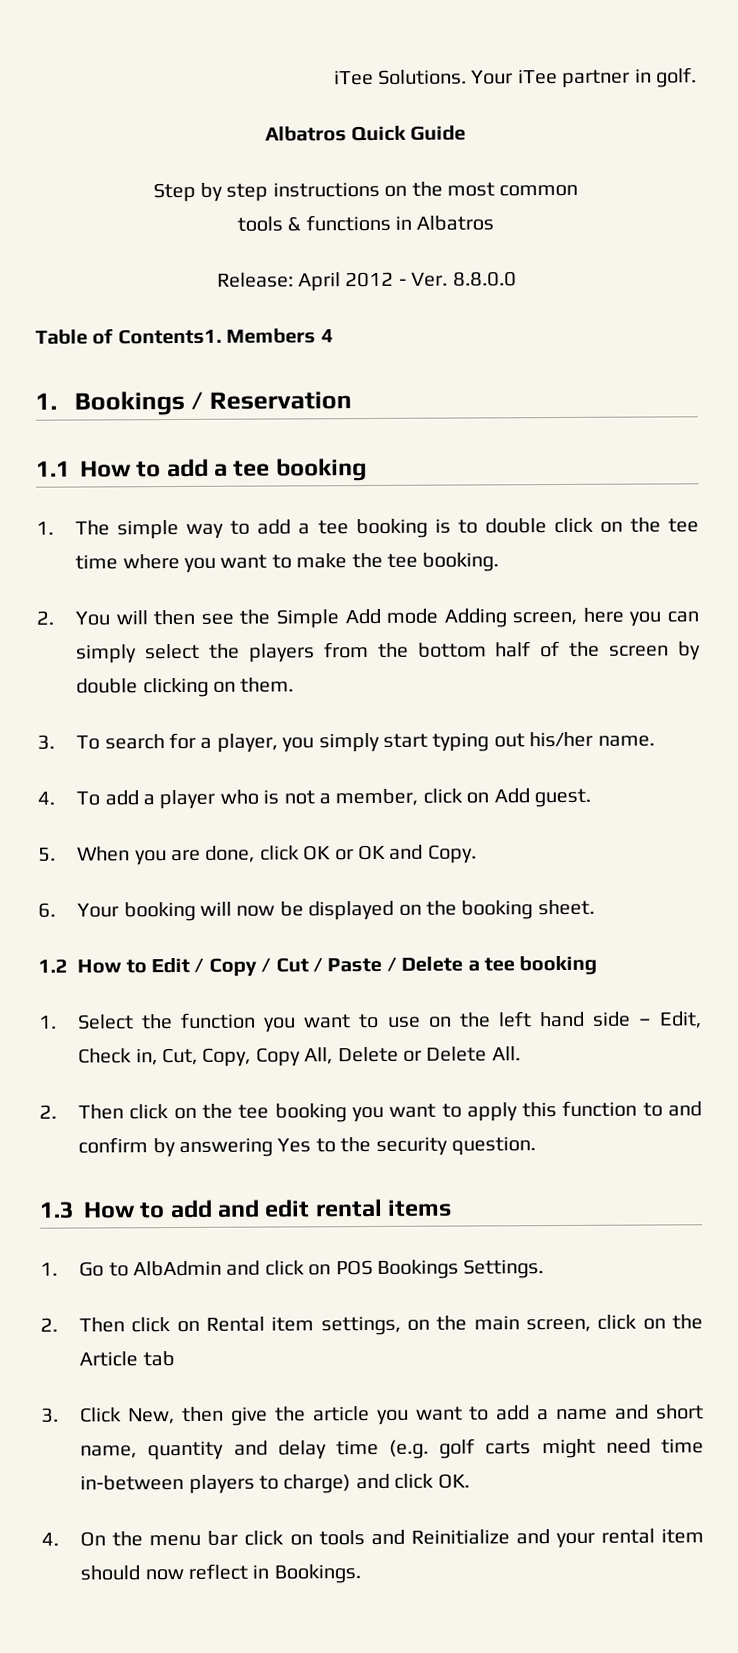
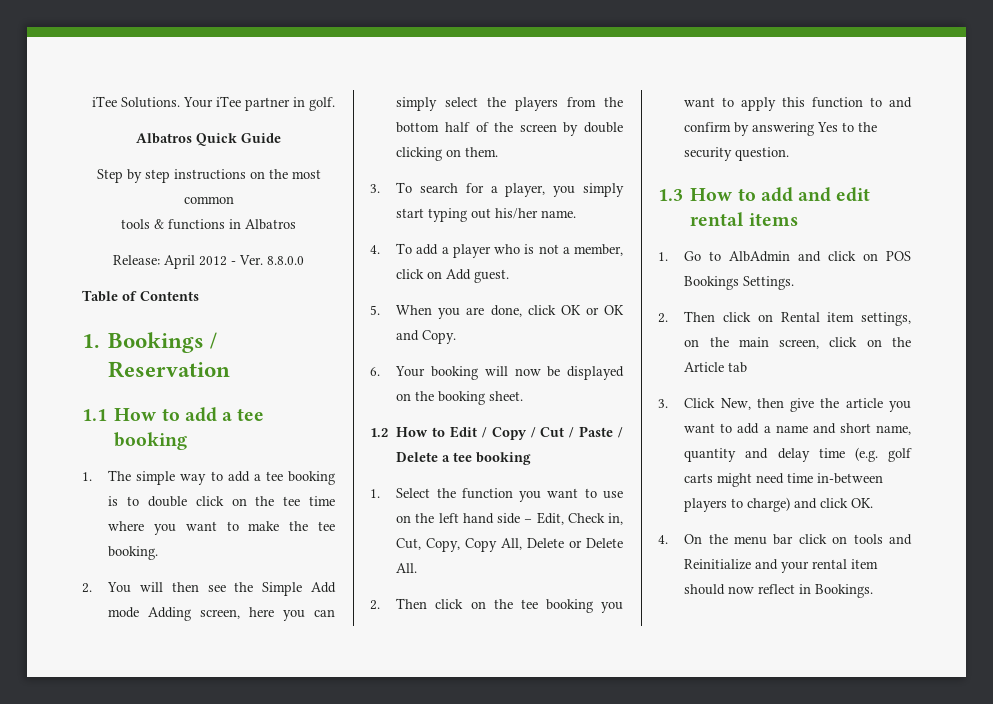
[117,328,334,345] Contents1. Members 4 -> [140,291,199,301] Contents

